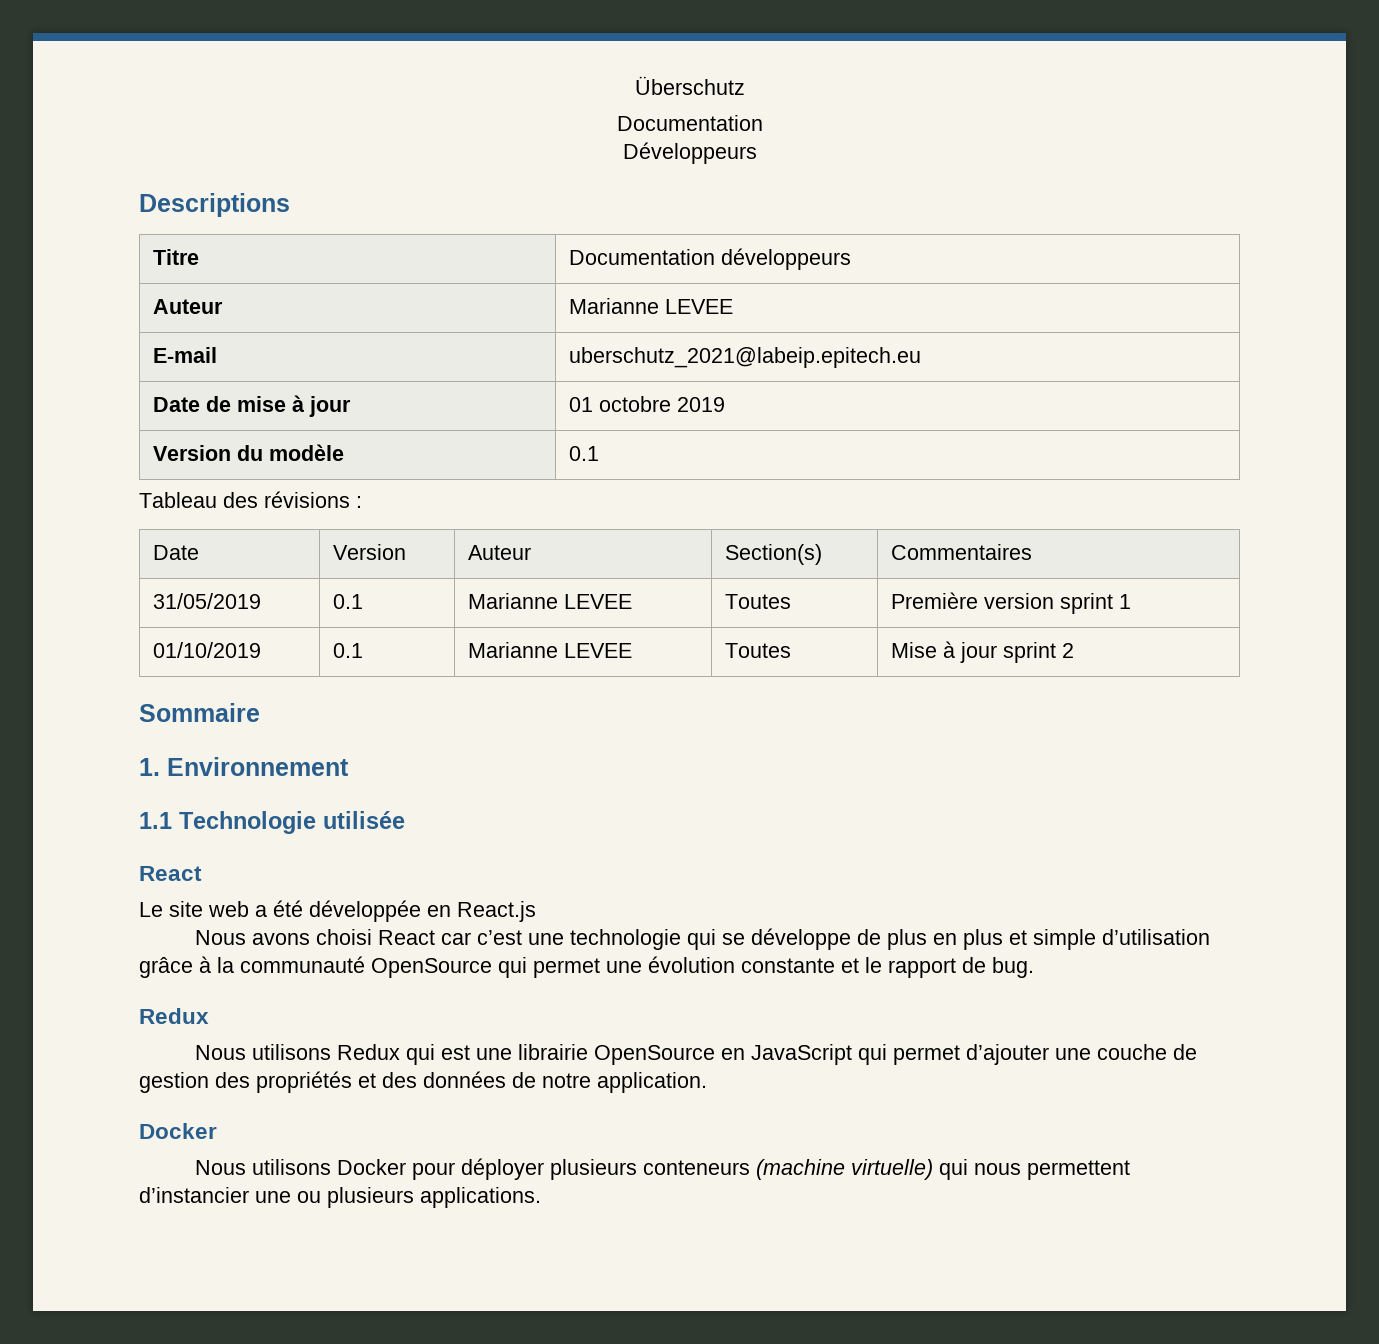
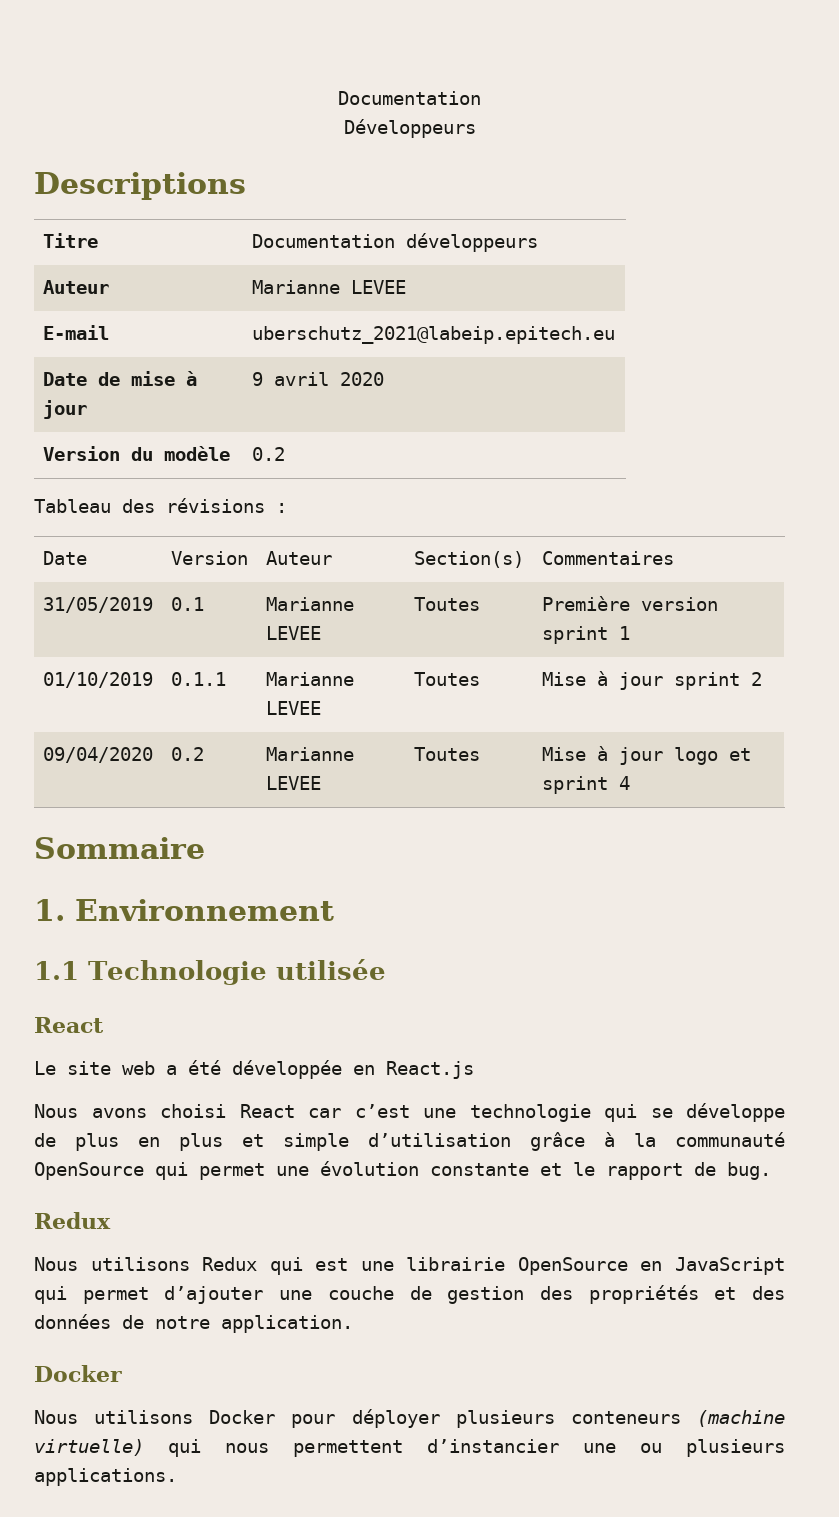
[634,76,745,95] Überschutz // -> (338, 98) none
[569,396,726,412] 01 octobre 2019 -> [251,372,384,386] 9 avril 2020
[569,446,600,461] 0.1 -> [251,447,285,461] 0.2
[333,643,364,658] 0.1 -> [170,672,226,686] 0.1.1
(1075, 650) none -> [42,747,153,763] [170,747,204,761] [265,747,354,761] [265,776,321,790] [413,747,480,761] [541,746,751,765] [541,776,630,794] // 09/04/2020 | 0.2 | Marianne LEVEE | Toutes | Mise à jour logo et sprint 4

